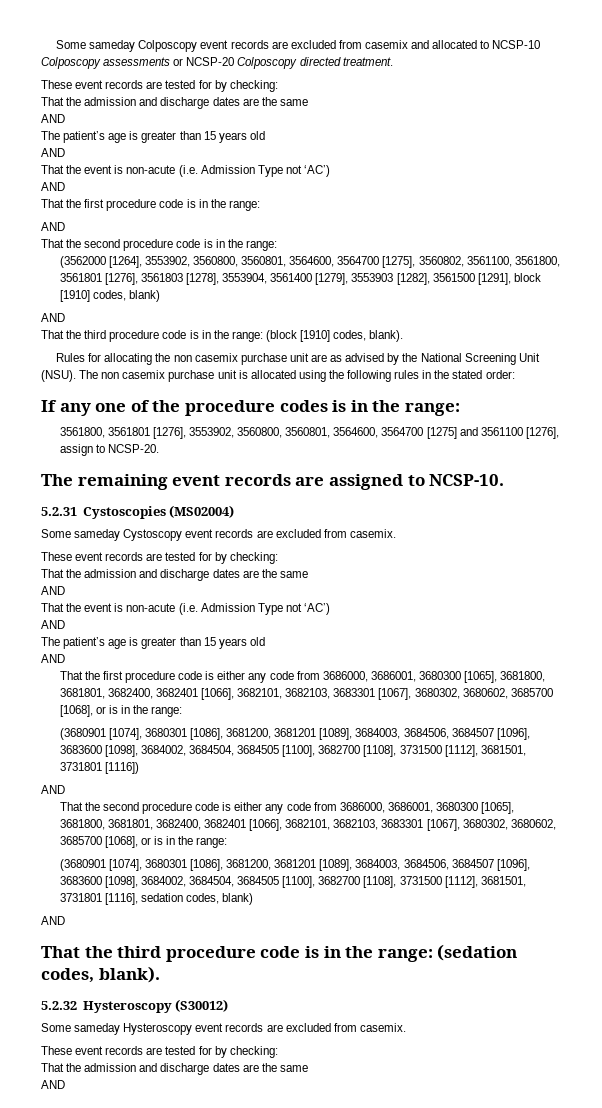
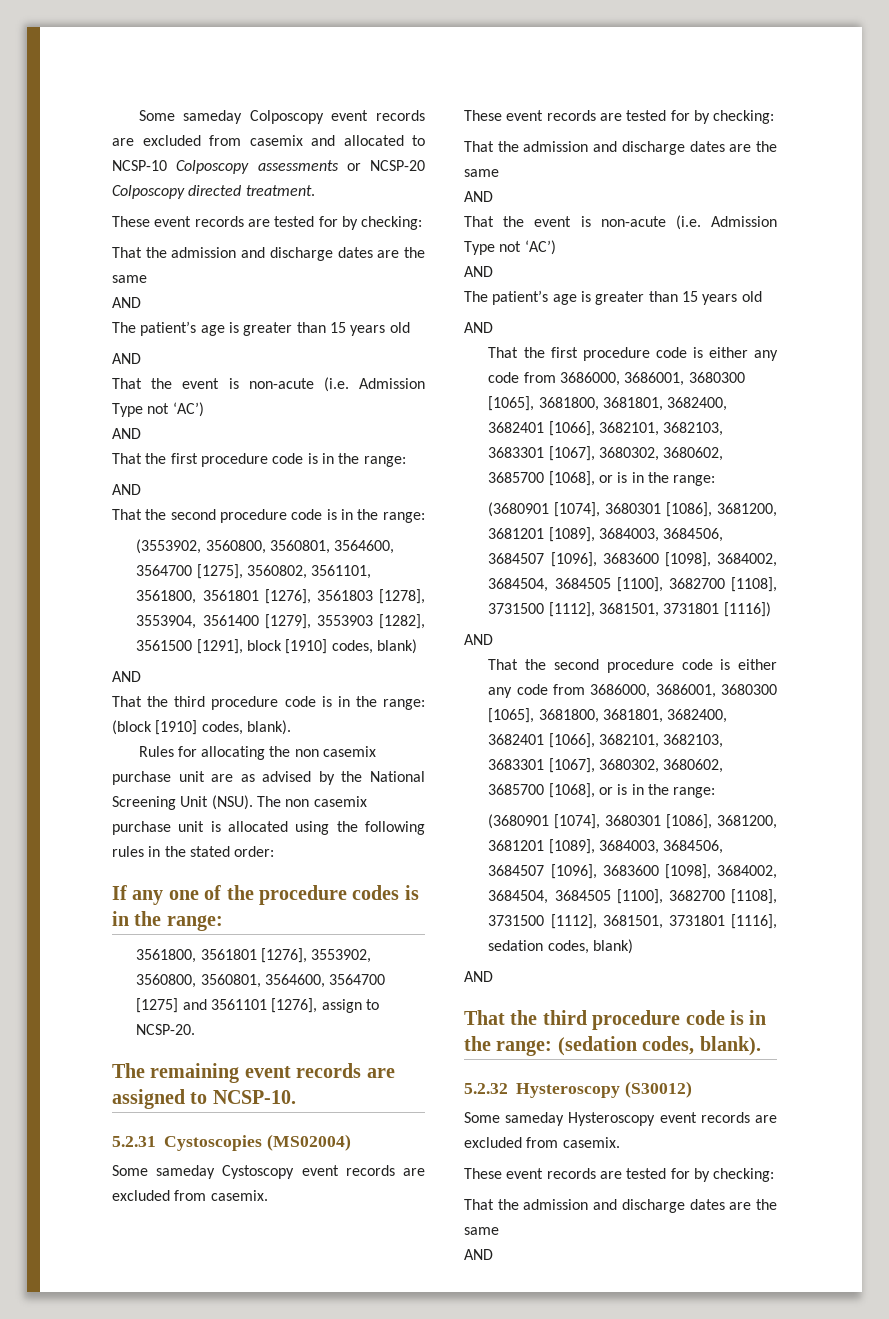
[59,256,190,268] (3562000 [1264], 3553902, -> [136,539,202,554] (3553902,
[466,256,512,267] 3561100, -> [311,565,372,579] 3561101,
[480,427,523,436] 3561100 -> [211,999,268,1010] 3561101

